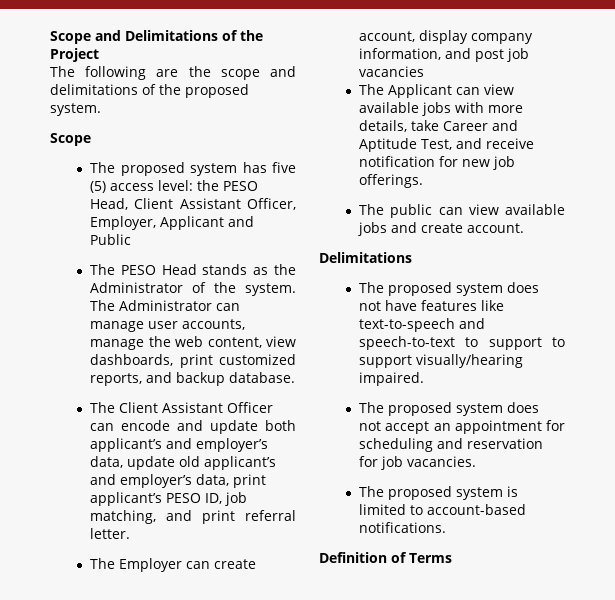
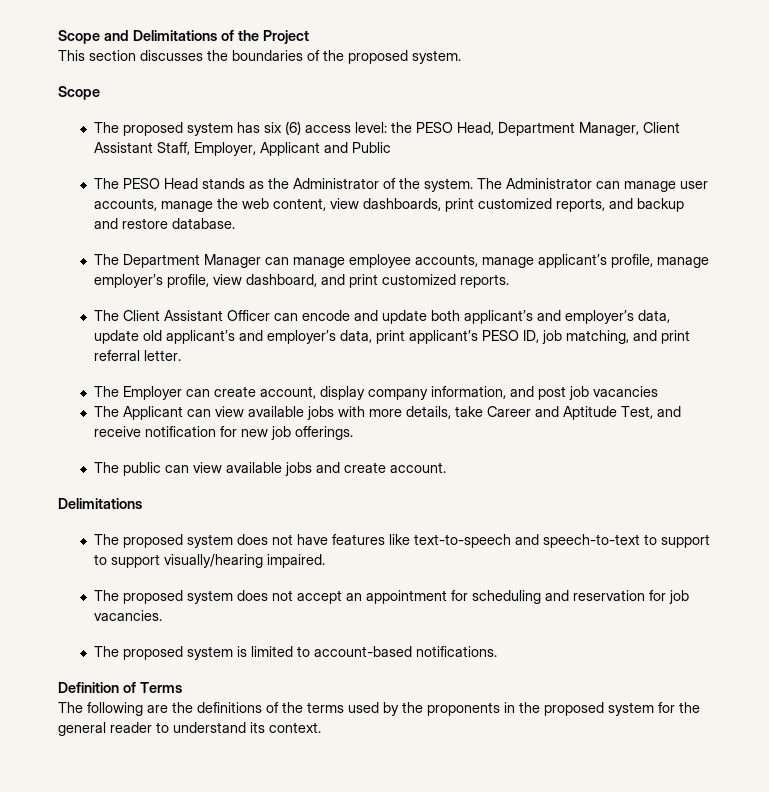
[50,66,296,80] [50,84,138,95] The following are the scope and delimitations -> [58,50,303,61] This section discusses the boundaries
[272,162,297,173] [90,181,107,193] five (5) -> [263,121,301,135] six (6)
[134,198,296,210] Client Assistant Officer, -> [497,122,680,136] [93,142,190,155] Department Manager, Client Assistant Staff,
(226, 379) none -> [93,218,168,229] and restore
(296, 377) none -> [93,254,709,268] [93,274,509,288] // The Department Manager can manage employee accounts, manage applicant’s profile, manage employer’s profile, view dashboard, and print customized reports.
(452, 558) none -> [58,702,700,716] [58,722,321,736] // The following are the definitions of the terms used by the proponents in the proposed system for the general reader to understand its context.

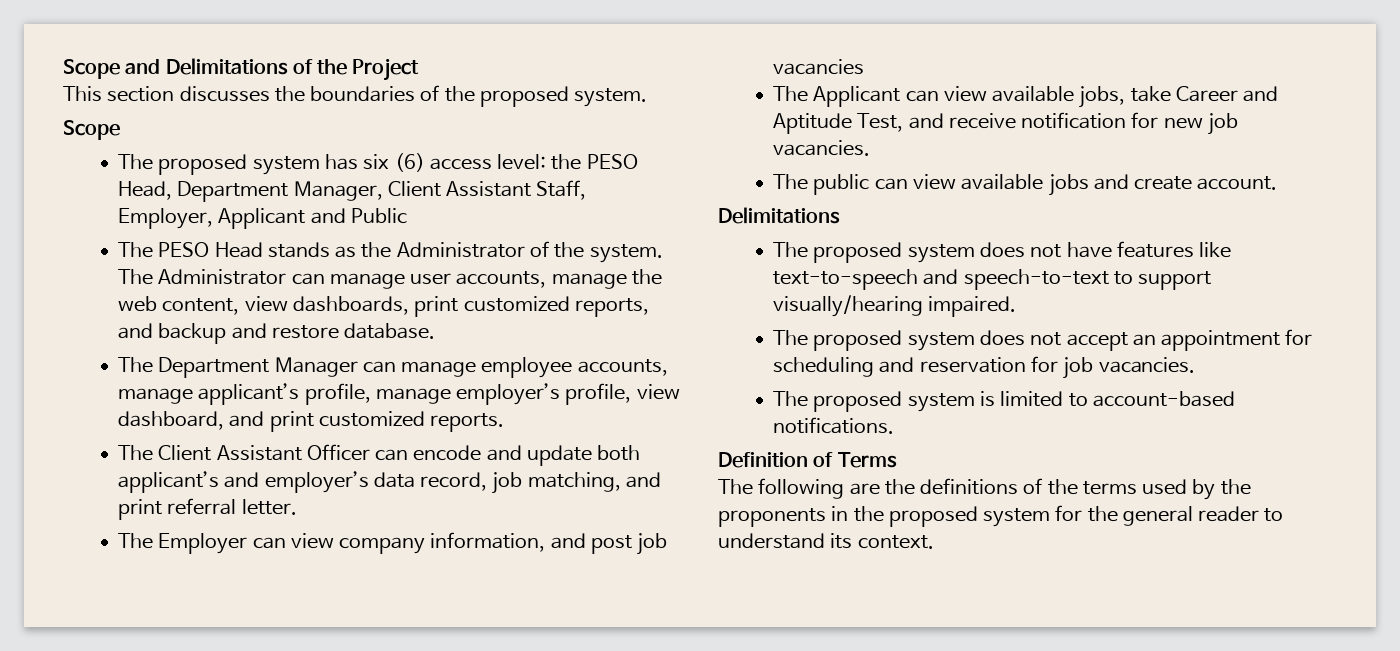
[637,310,670,323] [93,330,539,344] data, update old applicant’s and employer’s data, print applicant’s PESO ID, -> [373,472,488,491] data record,
[213,386,365,400] create account, display -> [290,533,334,549] view
[306,406,451,420] jobs with more details, -> [1079,86,1126,108] jobs,
[294,426,353,440] offerings. -> [773,140,871,156] vacancies.
[93,554,160,568] to support -> (1212, 280) none

